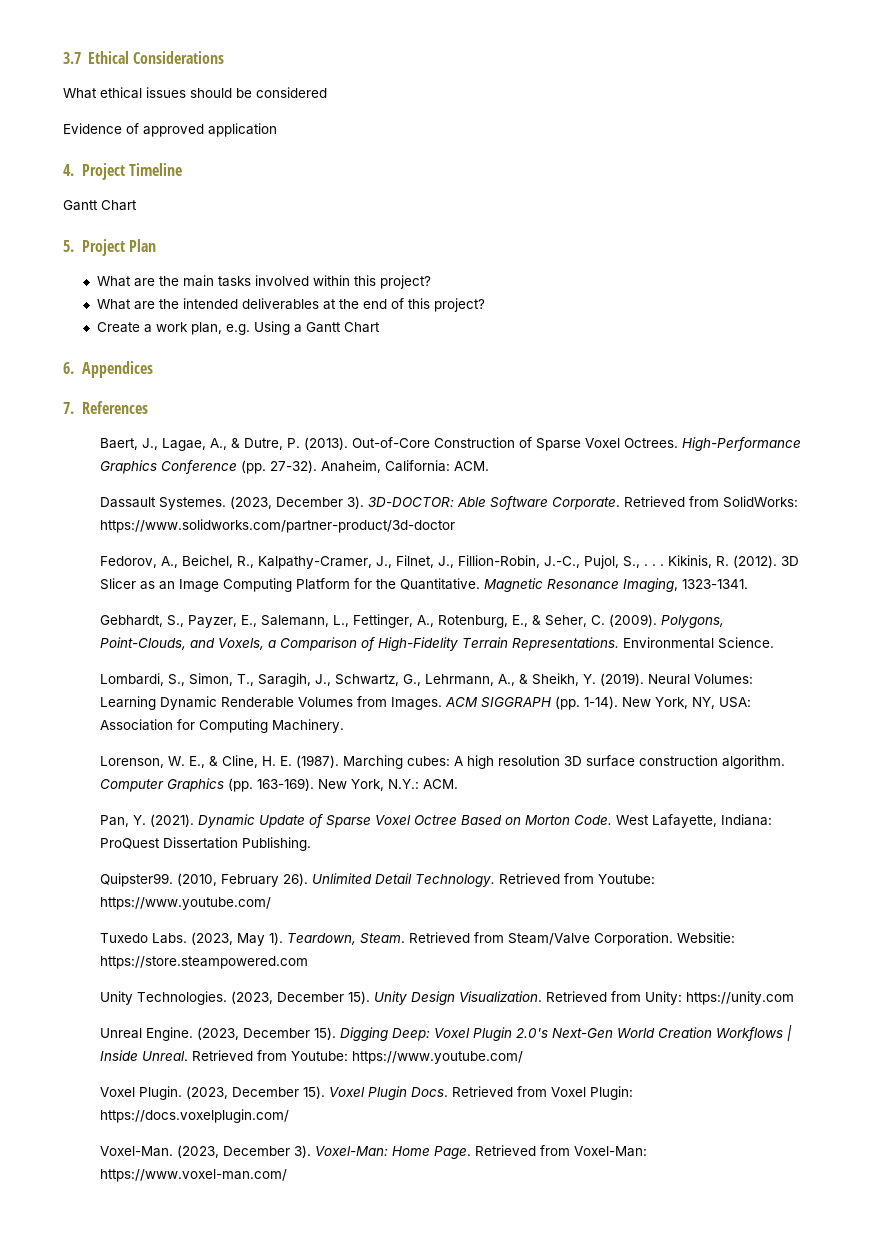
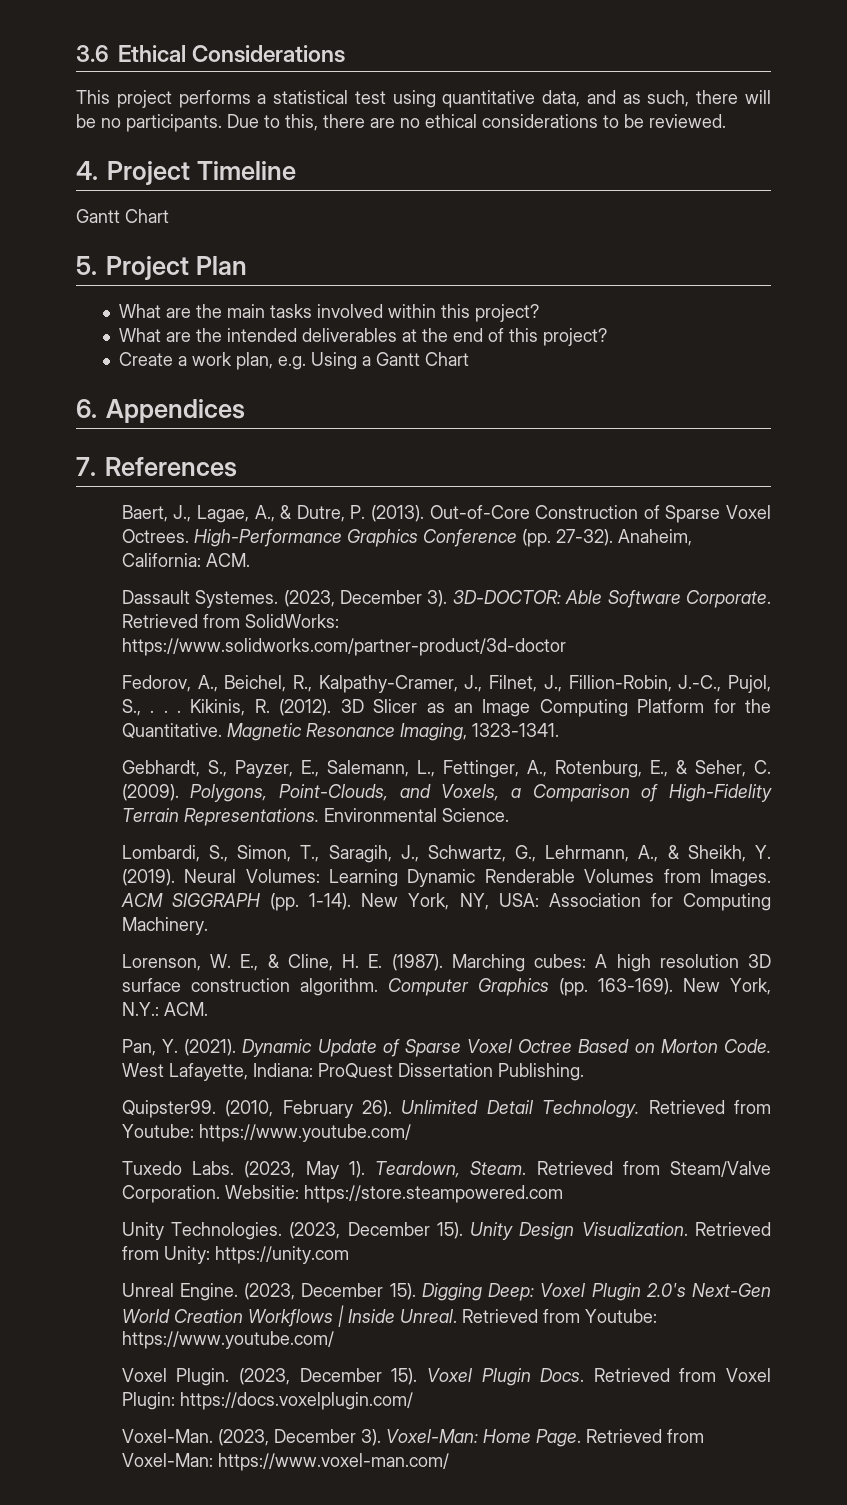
[63,52,81,64] 3.7 -> [76,45,109,62] 3.6
[63,87,327,99] [63,123,277,137] What ethical issues should be considered // Evidence of approved application -> [76,90,771,108] [76,114,726,132] This project performs a statistical test using quantitative data, and as such, there will be no participants. Due to this, there are no ethical considerations to be reviewed.

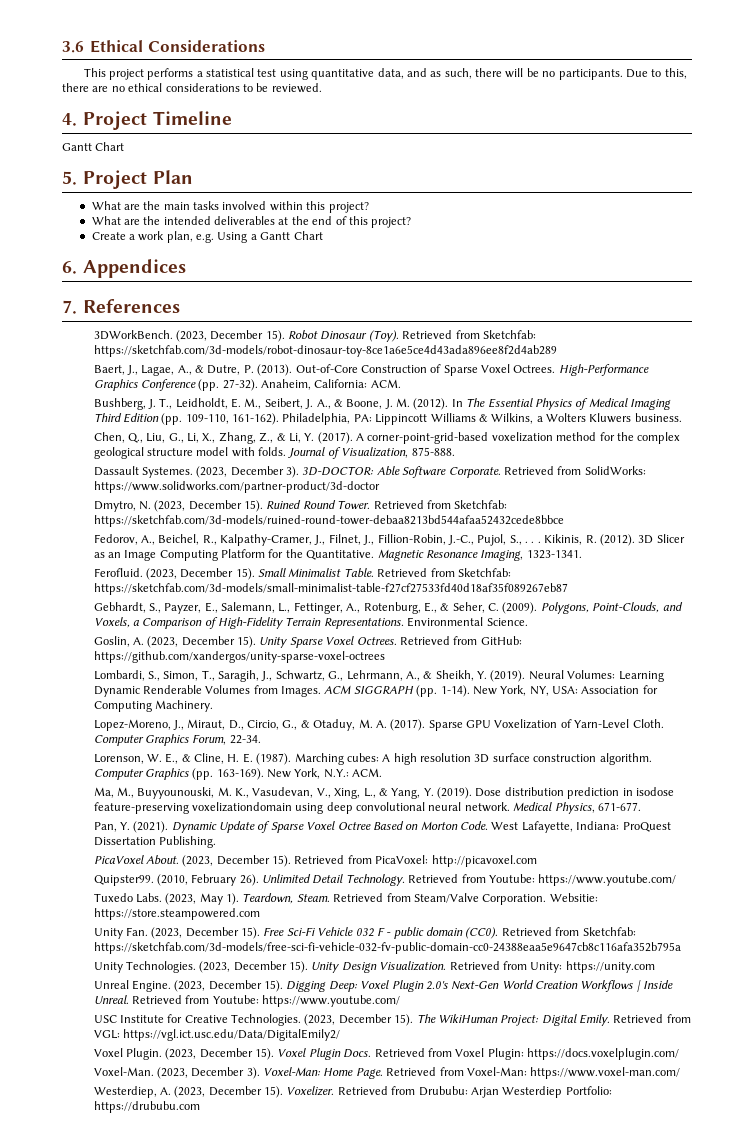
(237, 467) none -> [93,330,536,342] [93,345,557,357] // 3DWorkBench. (2023, December 15). Robot Dinosaur (Toy). Retrieved from Sketchfab: https://sketchfab.com/3d-models/robot-dinosaur-toy-8ce1a6e5ce4d43ada896ee8f2d4ab289
(250, 560) none -> [93,398,672,410] [93,413,682,425] [93,432,681,444] [93,447,455,459] // Bushberg, J. T., Leidholdt, E. M., Seibert, J. A., & Boone, J. M. (2012). In The Essential Physics of Medical Imaging Third Edition (pp. 109-110, 161-162). Philadelphia, PA: Lippincott Williams & Wilkins, a Wolters Kluwers business. // Chen, Q., Liu, G., Li, X., Zhang, Z., & Li, Y. (2017). A corner-point-grid-based voxelization method for the complex geological structure model with folds. Journal of Visualization, 875-888.
(566, 647) none -> [93,500,508,512] [93,515,564,527] // Dmytro, N. (2023, December 15). Ruined Round Tower. Retrieved from Sketchfab: https://sketchfab.com/3d-models/ruined-round-tower-debaa8213bd544afaa52432cede8bbce
(559, 730) none -> [93,568,511,580] [93,583,568,595] // Ferofluid. (2023, December 15). Small Minimalist Table. Retrieved from Sketchfab: https://sketchfab.com/3d-models/small-minimalist-table-f27cf27533fd40d18af35f089267eb87
(509, 815) none -> [93,636,522,648] [93,651,385,663] // Goslin, A. (2023, December 15). Unity Sparse Voxel Octrees. Retrieved from GitHub: https://github.com/xandergos/unity-sparse-voxel-octrees
(208, 926) none -> [93,719,664,731] [93,734,261,746] // Lopez-Moreno, J., Miraut, D., Circio, G., & Otaduy, M. A. (2017). Sparse GPU Voxelization of Yarn-Level Cloth. Computer Graphics Forum, 22-34.
(208, 1009) none -> [93,787,674,799] [93,802,641,814] // Ma, M., Buyyounouski, M. K., Vasudevan, V., Xing, L., & Yang, Y. (2019). Dose distribution prediction in isodose feature-preserving voxelizationdomain using deep convolutional neural network. Medical Physics, 671-677.
(584, 1072) none -> [93,855,537,867] // PicaVoxel About. (2023, December 15). Retrieved from PicaVoxel: http://picavoxel.com
(563, 1194) none -> [93,927,636,939] [93,942,681,954] // Unity Fan. (2023, December 15). Free Sci-Fi Vehicle 032 F - public domain (CC0). Retrieved from Sketchfab: https://sketchfab.com/3d-models/free-sci-fi-vehicle-032-fv-public-domain-cc0-24388eaa5e9647cb8c116afa352b795a
(334, 1340) none -> [93,1014,691,1026] [93,1029,340,1041] // USC Institute for Creative Technologies. (2023, December 15). The WikiHuman Project: Digital Emily. Retrieved from VGL: https://vgl.ict.usc.edu/Data/DigitalEmily2/
(449, 1462) none -> [93,1086,612,1098] [93,1101,200,1113] // Westerdiep, A. (2023, December 15). Voxelizer. Retrieved from Drububu: Arjan Westerdiep Portfolio: https://drububu.com

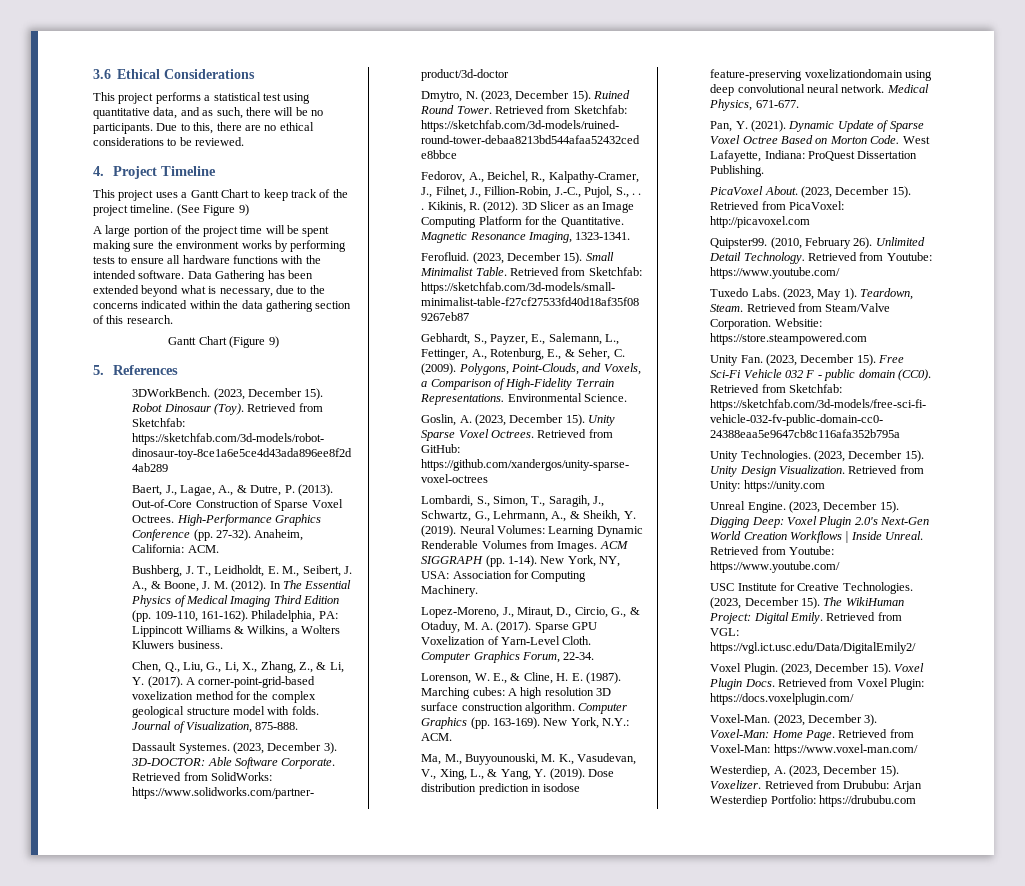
[62,142,125,151] [62,170,193,189] [91,201,369,213] [91,216,412,228] [91,231,323,243] [62,259,187,278] [62,300,77,314] Gantt Chart // 5. Project Plan // What are the main tasks involved within this project? // What are the intended deliverables at the end of this project? // Create a work plan, e.g. Using a Gantt Chart // 6. Appendices // 7. -> [93,189,348,201] [93,204,249,216] [93,225,330,237] [93,240,347,252] [93,255,321,264] [93,270,313,282] [93,285,325,297] [93,300,352,312] [93,315,173,324] [168,336,279,348] [93,365,104,375] This project uses a Gantt Chart to keep track of the project timeline. (See Figure 9) // A large portion of the project time will be spent making sure the environment works by performing tests to ensure all hardware functions with the intended software. Data Gathering has been extended beyond what is necessary, due to the concerns indicated within the data gathering section of this research. // Gantt Chart (Figure 9) // 5.

